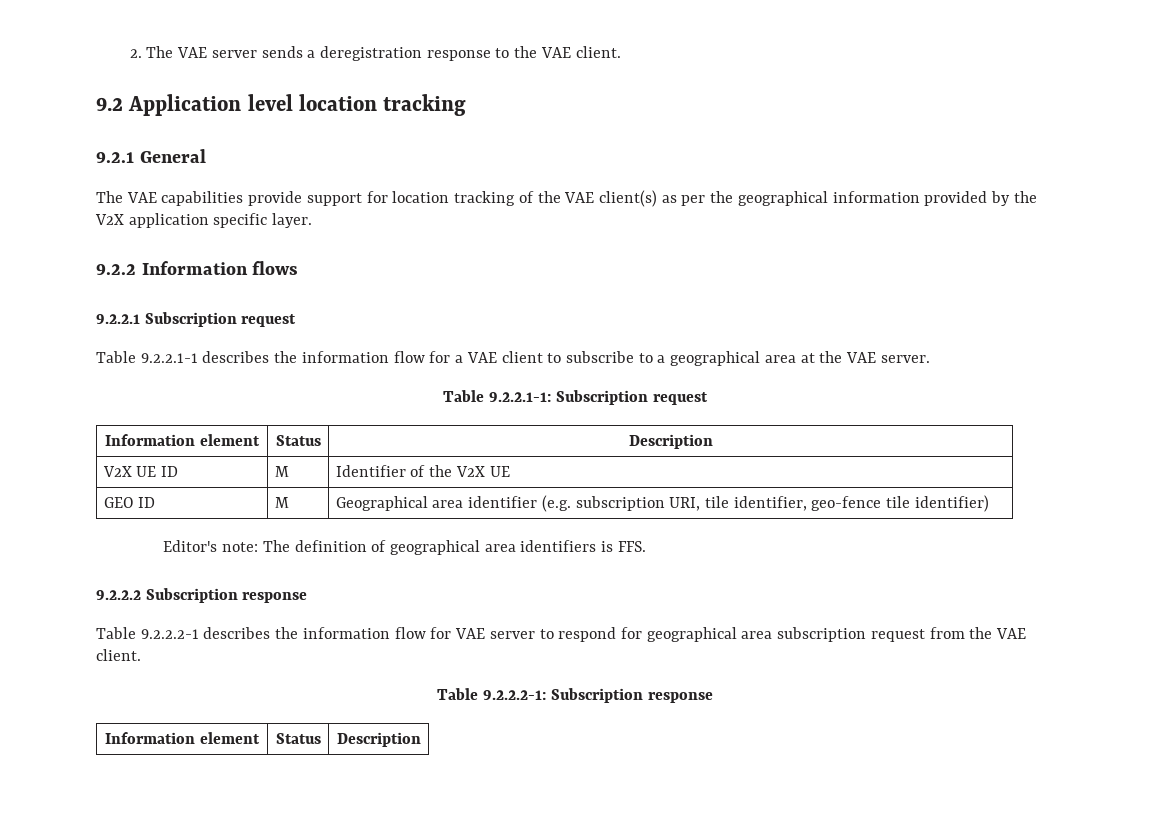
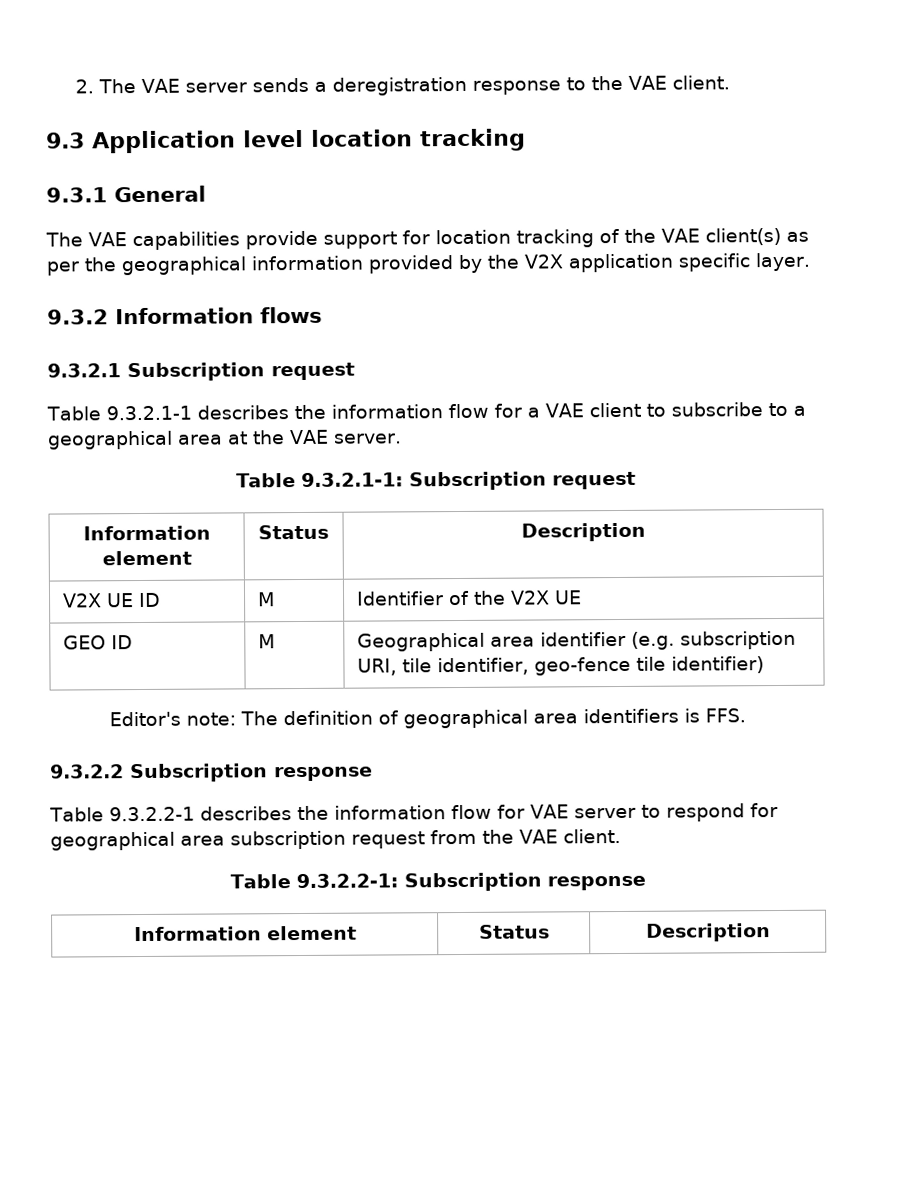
[96,97,123,111] 9.2 -> [46,132,85,149] 9.3
[96,152,134,163] 9.2.1 -> [46,187,108,203] 9.3.1
[96,264,136,275] 9.2.2 -> [47,309,109,325] 9.3.2
[96,314,140,324] 9.2.2.1 -> [47,363,121,378] 9.3.2.1
[140,353,198,363] 9.2.2.1-1 -> [105,405,192,421] 9.3.2.1-1
[489,392,552,402] 9.2.2.1-1: -> [301,472,405,487] 9.3.2.1-1:
[96,590,141,600] 9.2.2.2 -> [50,764,124,779] 9.3.2.2
[140,629,199,639] 9.2.2.2-1 -> [108,806,195,822] 9.3.2.2-1
[483,690,547,700] 9.2.2.2-1: -> [295,873,399,889] 9.3.2.2-1:

